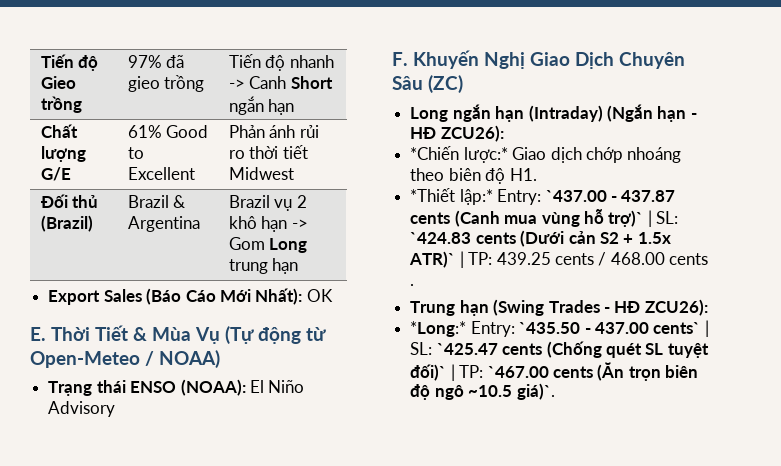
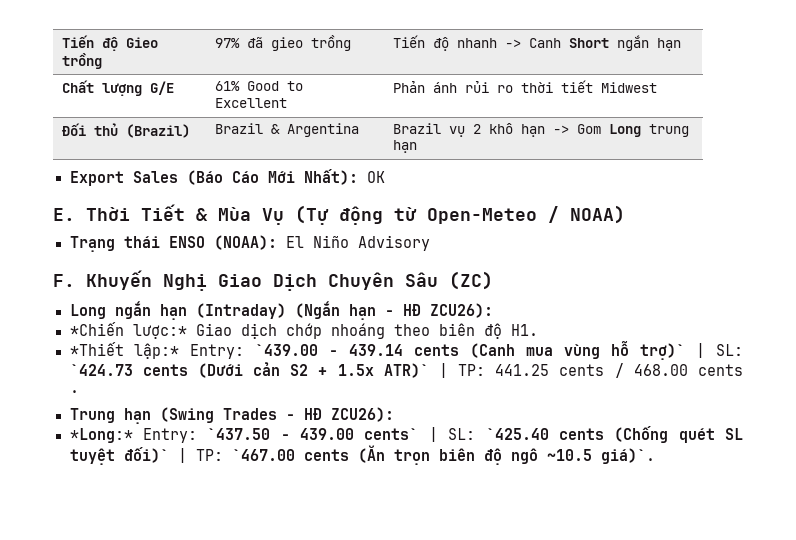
[545,190,676,202] `437.00 - 437.87 -> [255,344,404,356] `439.00 - 439.14
[410,232,472,244] `424.83 -> [69,364,133,376] `424.73
[496,252,551,265] 439.25 -> [495,364,550,376] 441.25
[519,322,649,334] `435.50 - 437.00 -> [207,428,354,440] `437.50 - 439.00
[436,343,498,355] `425.47 -> [485,428,549,440] `425.40

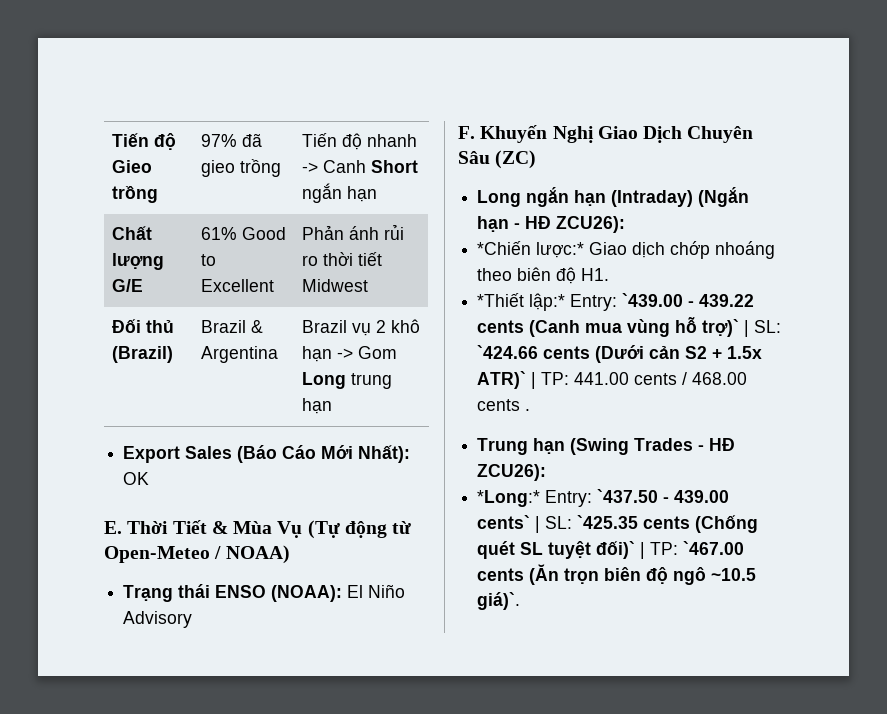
[349,344,404,356] 439.14 -> [699,294,755,307] 439.22
[69,364,133,376] `424.73 -> [477,345,539,359] `424.66
[495,364,550,376] 441.25 -> [574,372,630,385] 441.00
[485,428,549,440] `425.40 -> [577,515,639,529] `425.35

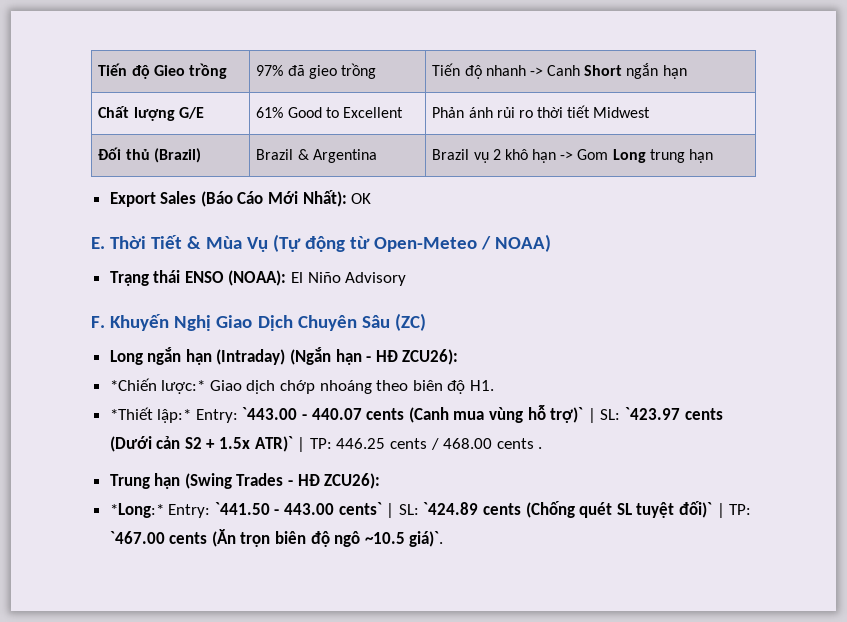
[622,293,755,307] `439.00 - 439.22 -> [242,407,362,420] `443.00 - 440.07
[477,345,539,359] `424.66 -> [624,407,680,420] `423.97
[574,372,630,385] 441.00 -> [336,438,386,449] 446.25
[597,489,730,503] `437.50 - 439.00 -> [214,502,335,515] `441.50 - 443.00
[577,515,639,529] `425.35 -> [423,502,479,515] `424.89

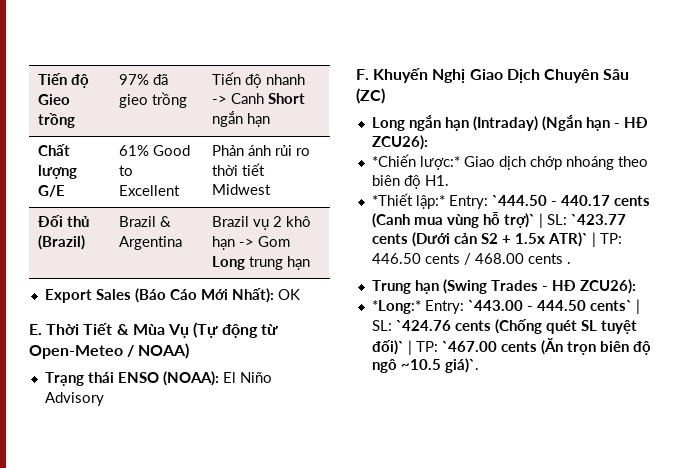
[242,407,362,420] `443.00 - 440.07 -> [491,195,610,206] `444.50 - 440.17
[624,407,680,420] `423.97 -> [570,214,626,225] `423.77
[336,438,386,449] 446.25 -> [371,253,421,264] 446.50
[214,502,335,515] `441.50 - 443.00 -> [467,300,586,311] `443.00 - 444.50
[423,502,479,515] `424.89 -> [395,320,451,331] `424.76

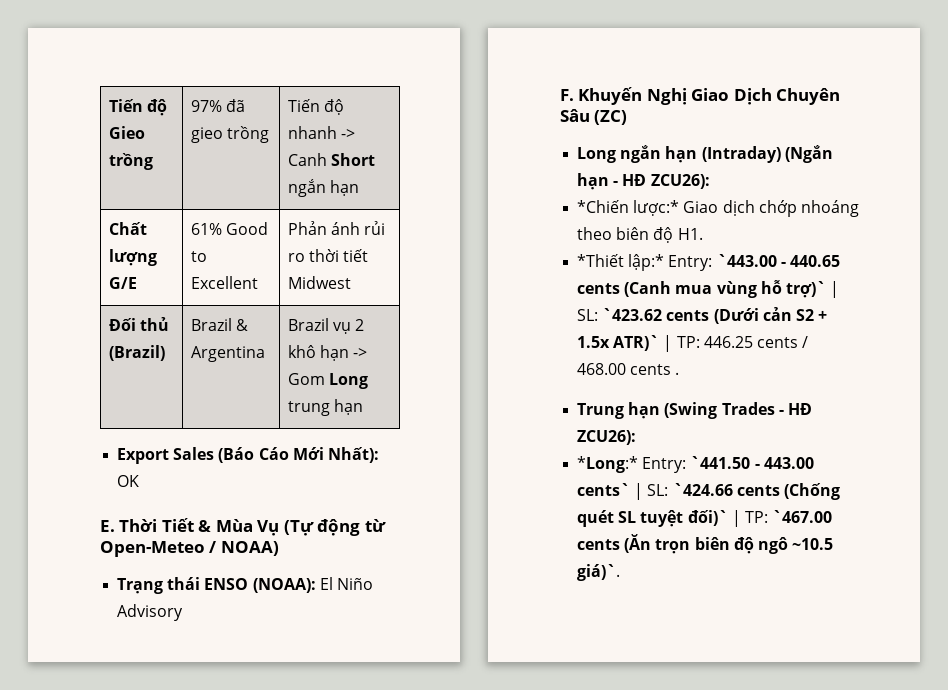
[491,195,610,206] `444.50 - 440.17 -> [716,254,840,267] `443.00 - 440.65
[570,214,626,225] `423.77 -> [602,308,663,321] `423.62
[371,253,421,264] 446.50 -> [703,336,753,348] 446.25
[467,300,586,311] `443.00 - 444.50 -> [690,456,814,469] `441.50 - 443.00
[395,320,451,331] `424.76 -> [672,483,733,496] `424.66

